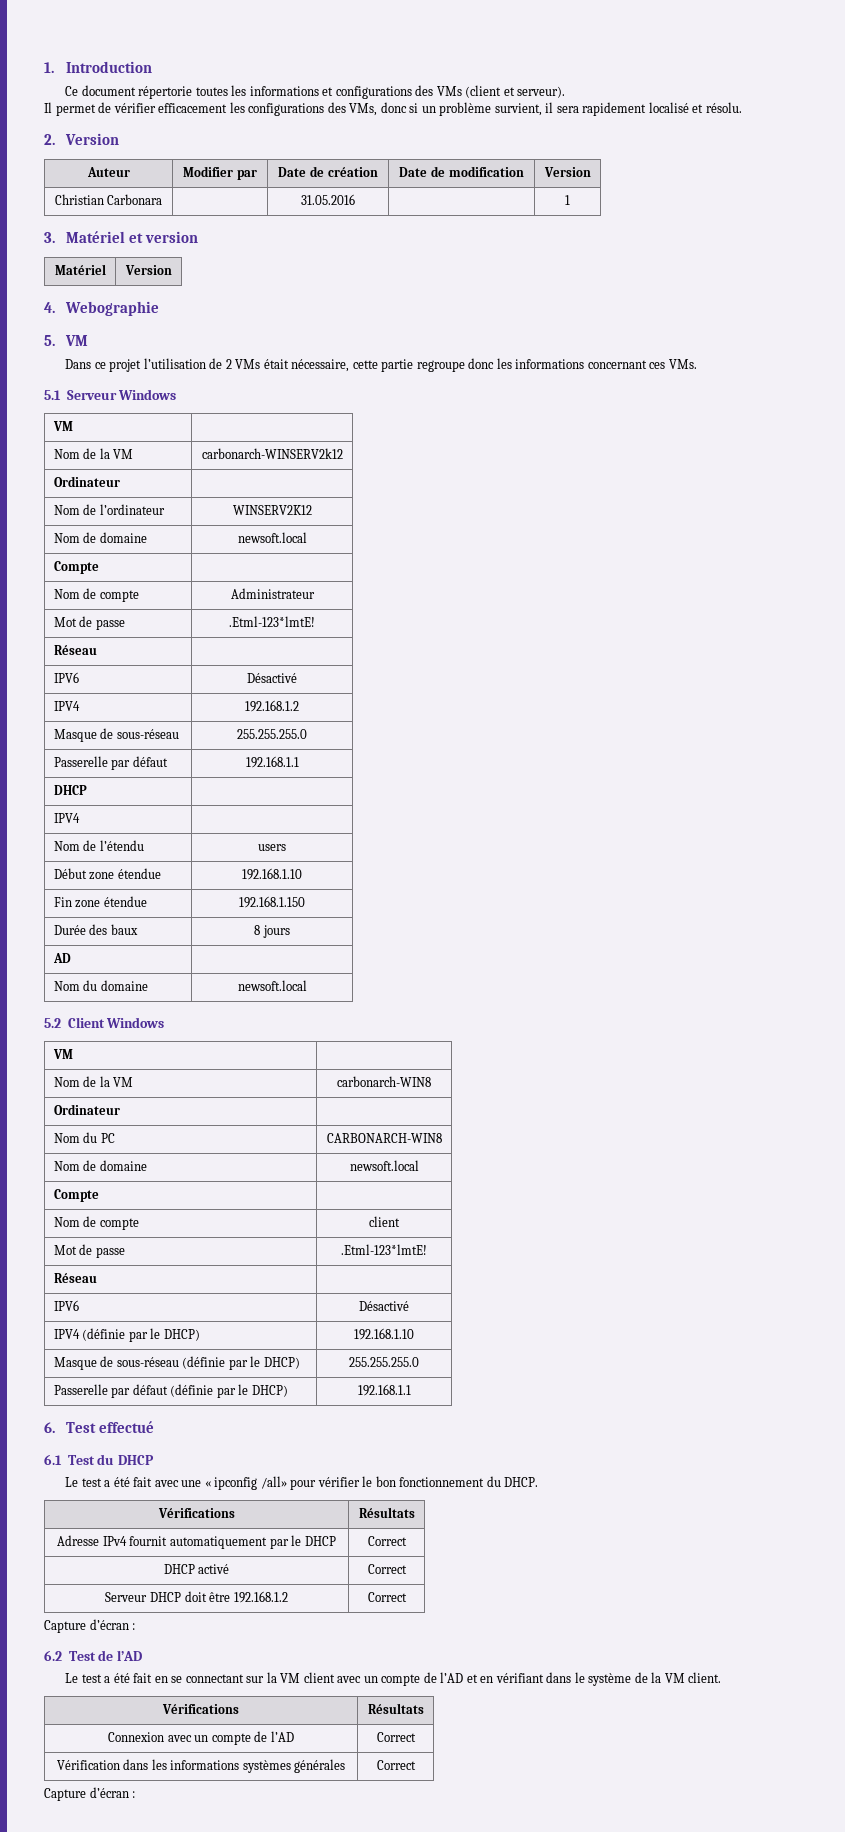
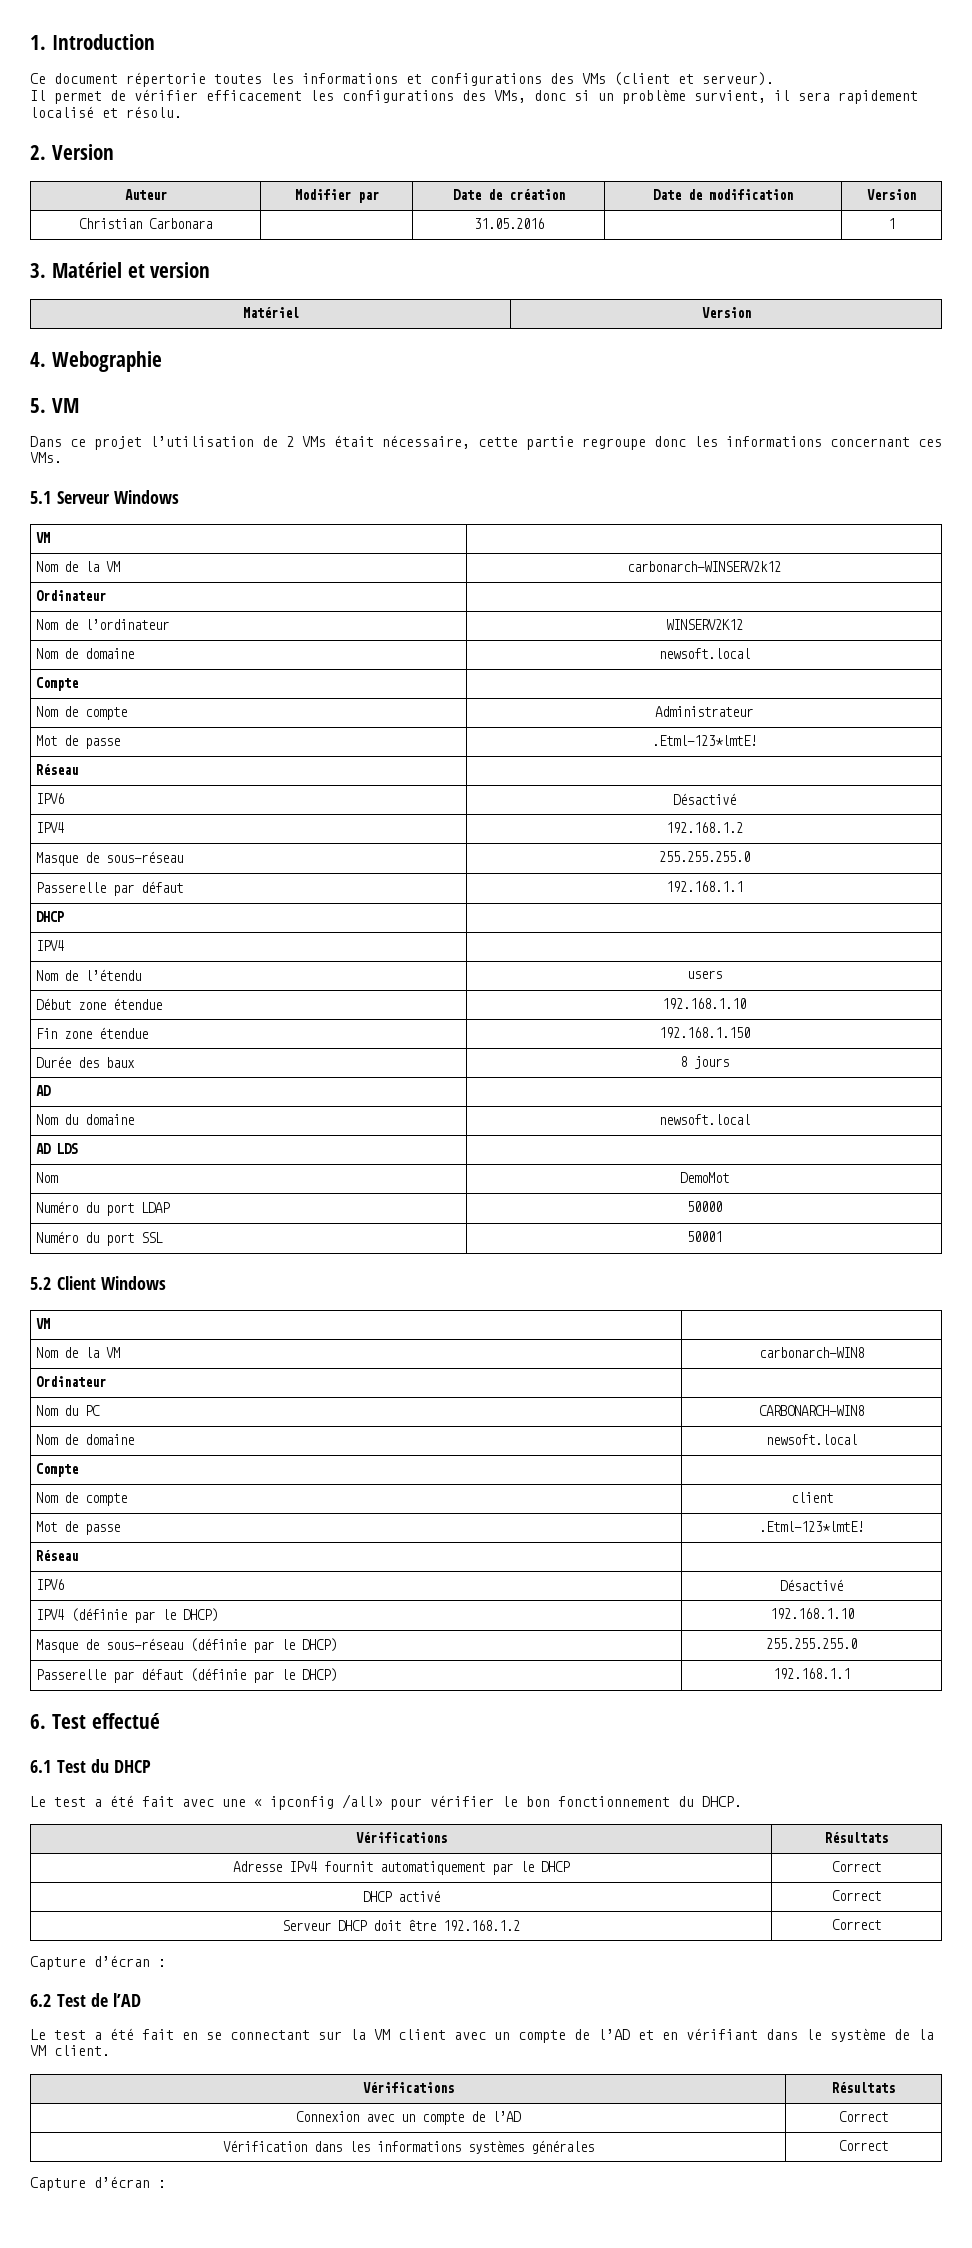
(307, 985) none -> [35,1143,78,1154] [35,1172,58,1183] [679,1172,729,1183] [35,1201,170,1216] [686,1201,722,1212] [35,1231,163,1246] [686,1231,722,1242] // AD LDS | // Nom | DemoMot // Numéro du port LDAP | 50000 // Numéro du port SSL | 50001

